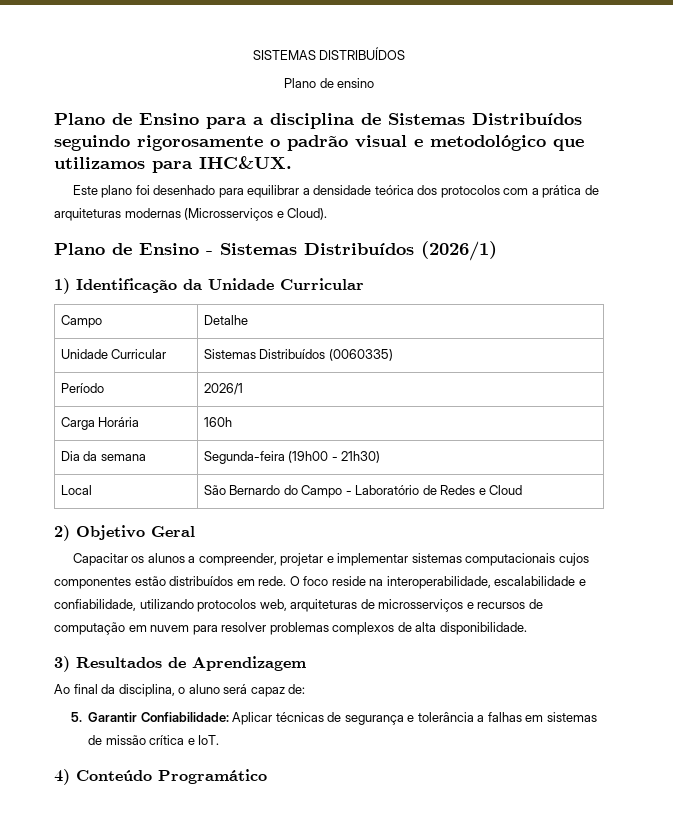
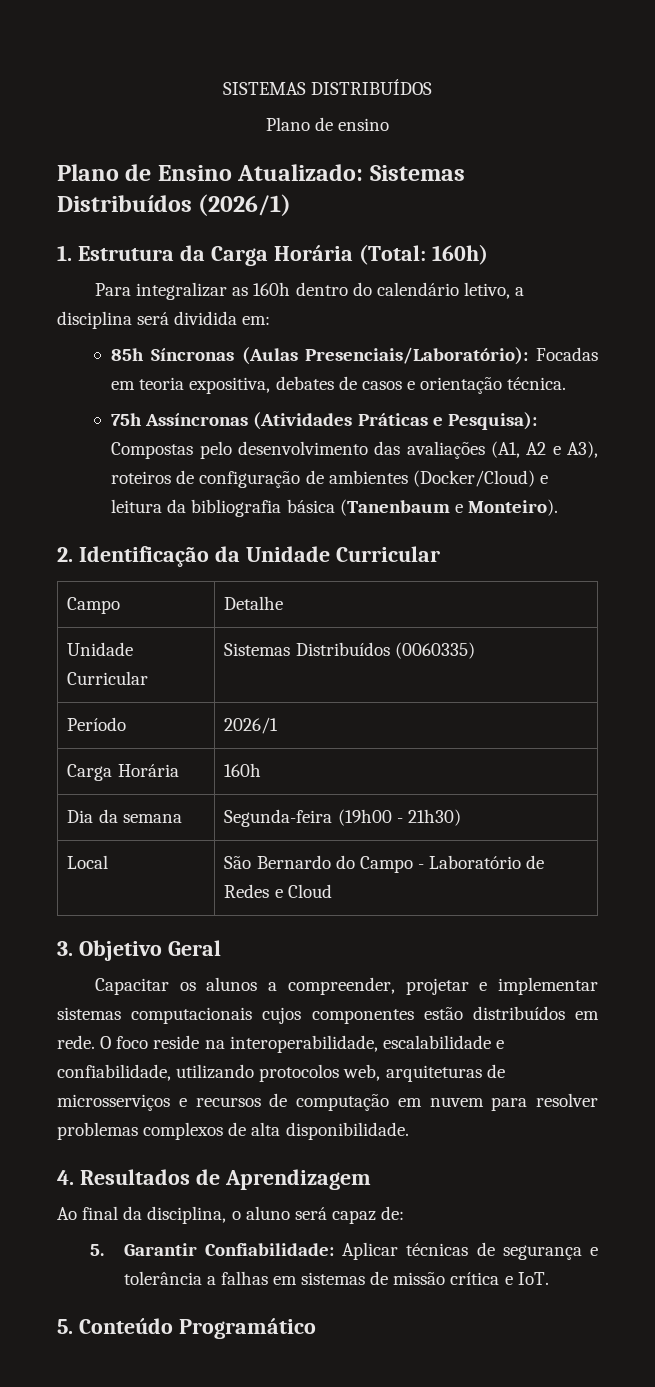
[206,113,582,129] [54,135,584,151] [54,156,292,173] [72,185,599,198] [54,208,328,221] [54,241,497,261] [54,278,70,294] para a disciplina de Sistemas Distribuídos seguindo rigorosamente o padrão visual e metodológico que utilizamos para IHC&UX. // Este plano foi desenhado para equilibrar a densidade teórica dos protocolos com a prática de arquiteturas modernas (Microsserviços e Cloud). // Plano de Ensino - Sistemas Distribuídos (2026/1) // 1) -> [237,164,465,181] [57,194,292,216] [57,244,488,266] [95,282,525,300] [57,311,271,329] [111,347,598,365] [111,376,567,394] [111,412,537,430] [111,441,599,459] [111,470,548,488] [111,499,558,517] [57,547,73,562] Atualizado: Sistemas Distribuídos (2026/1) // 1. Estrutura da Carga Horária (Total: 160h) // Para integralizar as 160h dentro do calendário letivo, a disciplina será dividida em: // 85h Síncronas (Aulas Presenciais/Laboratório): Focadas em teoria expositiva, debates de casos e orientação técnica. // 75h Assíncronas (Atividades Práticas e Pesquisa): Compostas pelo desenvolvimento das avaliações (A1, A2 e A3), roteiros de configuração de ambientes (Docker/Cloud) e leitura da bibliografia básica (Tanenbaum e Monteiro). // 2.
[54,525,70,541] 2) -> [57,941,73,956] 3.
[54,656,70,672] 3) -> [57,1170,74,1185] 4.
[54,769,70,785] 4) -> [57,1319,73,1334] 5.

